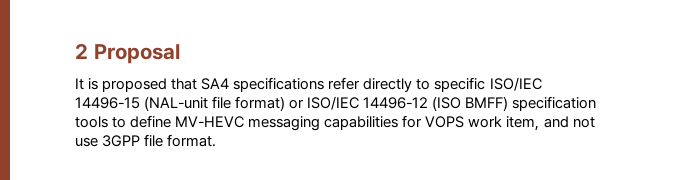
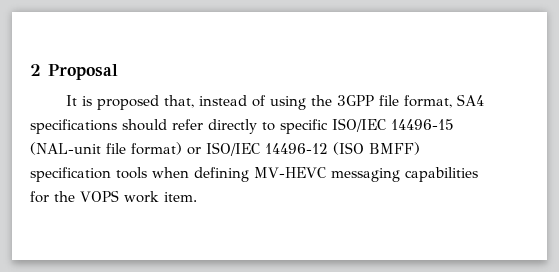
[171,78,198,90] that -> [164,95,453,110] that, instead of using the 3GPP file format,
(325, 84) none -> [122,119,167,131] should
[112,115,172,128] to define -> [152,167,249,182] when defining
(423, 121) none -> [54,191,75,202] the
[506,116,595,131] [75,134,217,147] item, and not use 3GPP file format. -> [163,192,197,202] item.

